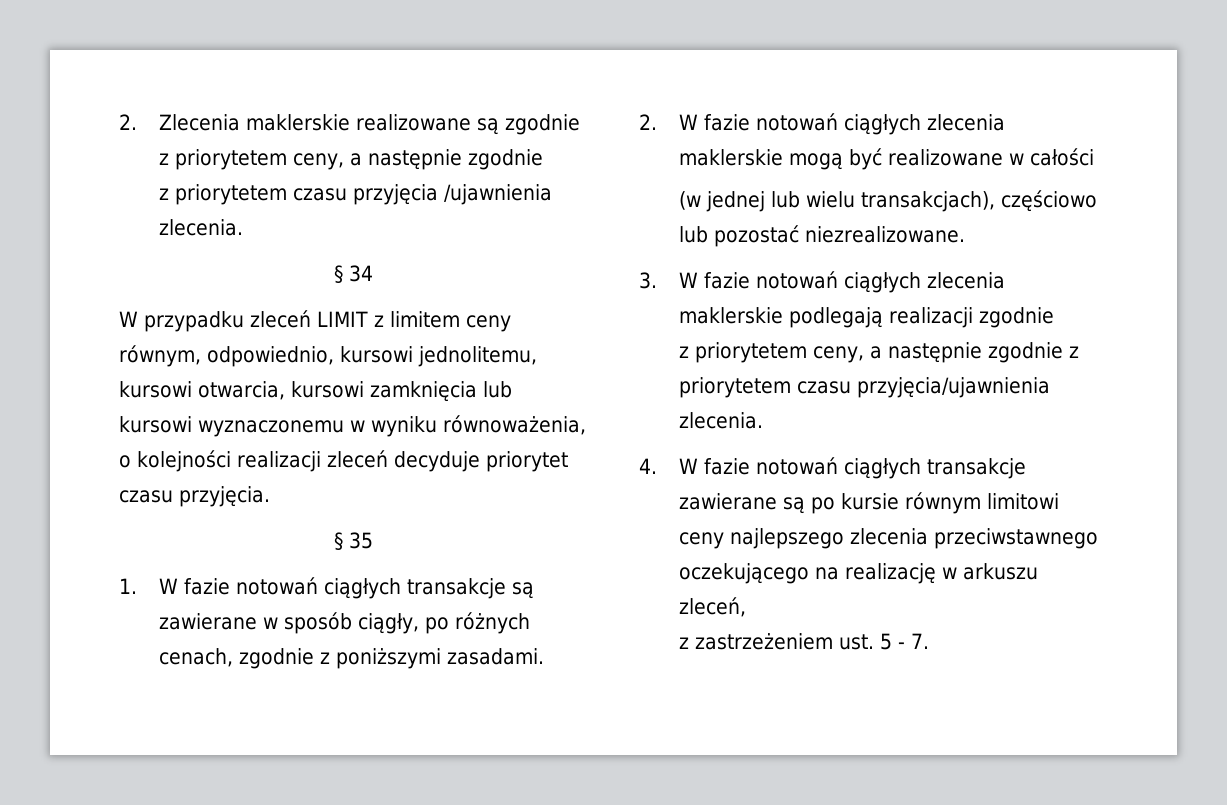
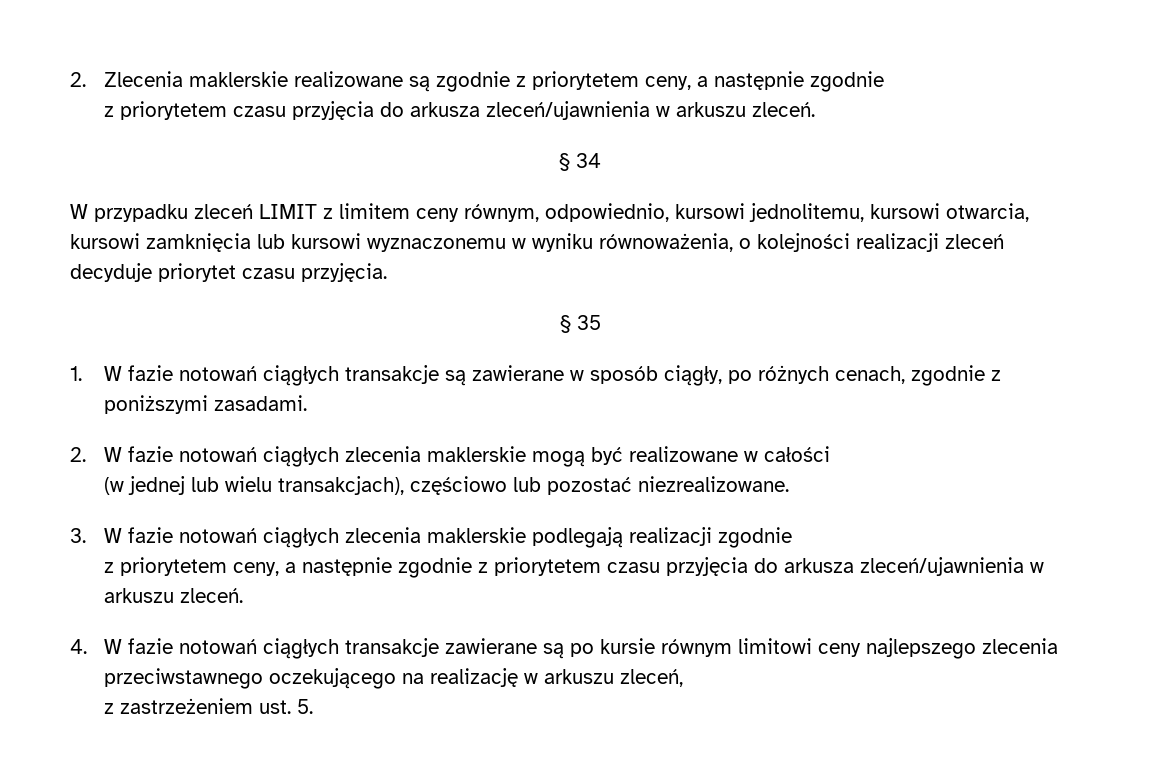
[444,184,553,205] [159,219,244,236] /ujawnienia zlecenia. -> [380,101,816,120] do arkusza zleceń/ujawnienia w arkuszu zleceń.
[857,377,1051,398] [679,412,764,429] przyjęcia/ujawnienia zlecenia. -> [666,557,1045,576] [104,588,244,603] przyjęcia do arkusza zleceń/ujawnienia w arkuszu zleceń.
[880,633,930,650] 5 - 7. -> [297,699,314,714] 5.

